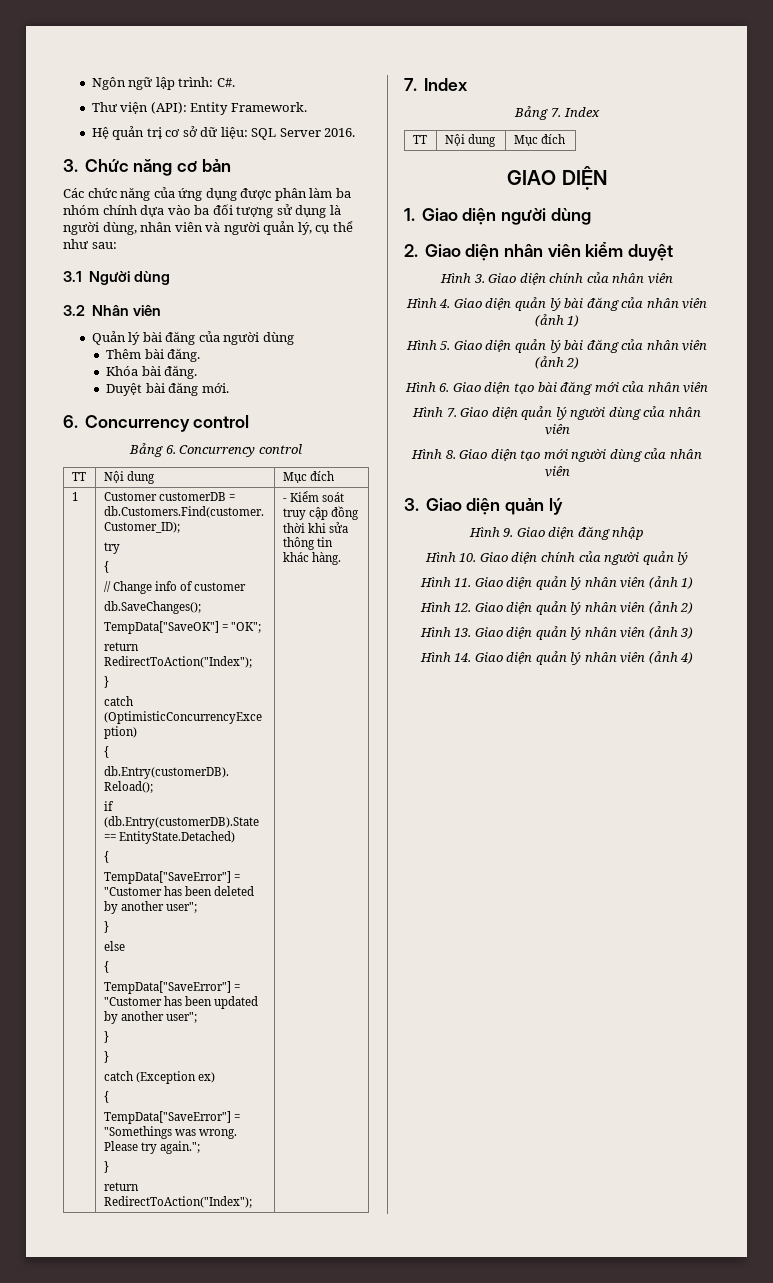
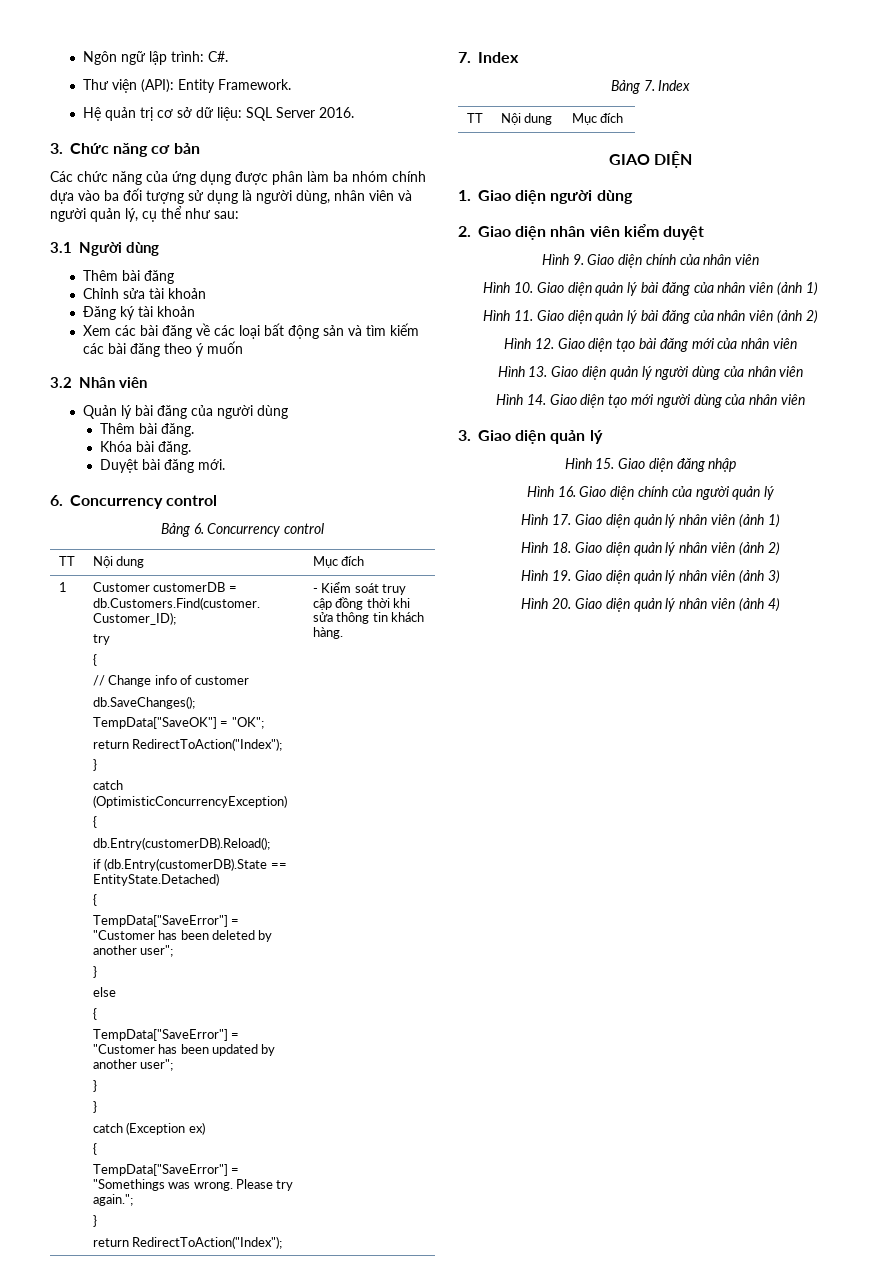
(170, 278) none -> [82,270,174,284] [82,288,206,299] [82,306,195,320] [82,323,419,339] [82,341,243,357] // Thêm bài đăng // Chỉnh sửa tài khoản // Đăng ký tài khoản // Xem các bài đăng về các loại bất động sản và tìm kiếm các bài đăng theo ý muốn
[282,552,309,562] khác -> [390,612,424,622] khách
[473,274,485,283] 3. -> [572,254,584,265] 9.
[439,299,451,308] 4. -> [514,282,534,293] 10.
[440,341,451,350] 5. -> [514,310,534,321] 11.
[439,383,450,392] 6. -> [534,338,554,349] 12.
[446,408,457,417] 7. -> [528,366,548,377] 13.
[445,450,456,459] 8. -> [526,394,546,405] 14.
[503,528,514,537] 9. -> [595,458,615,469] 15.
[459,553,477,562] 10. -> [557,486,576,497] 16.
[454,578,472,587] 11. -> [552,514,572,525] 17.
[454,603,472,612] 12. -> [552,542,572,553] 18.
[454,628,472,637] 13. -> [552,570,572,581] 19.
[454,653,472,662] 14. -> [552,598,572,609] 20.

